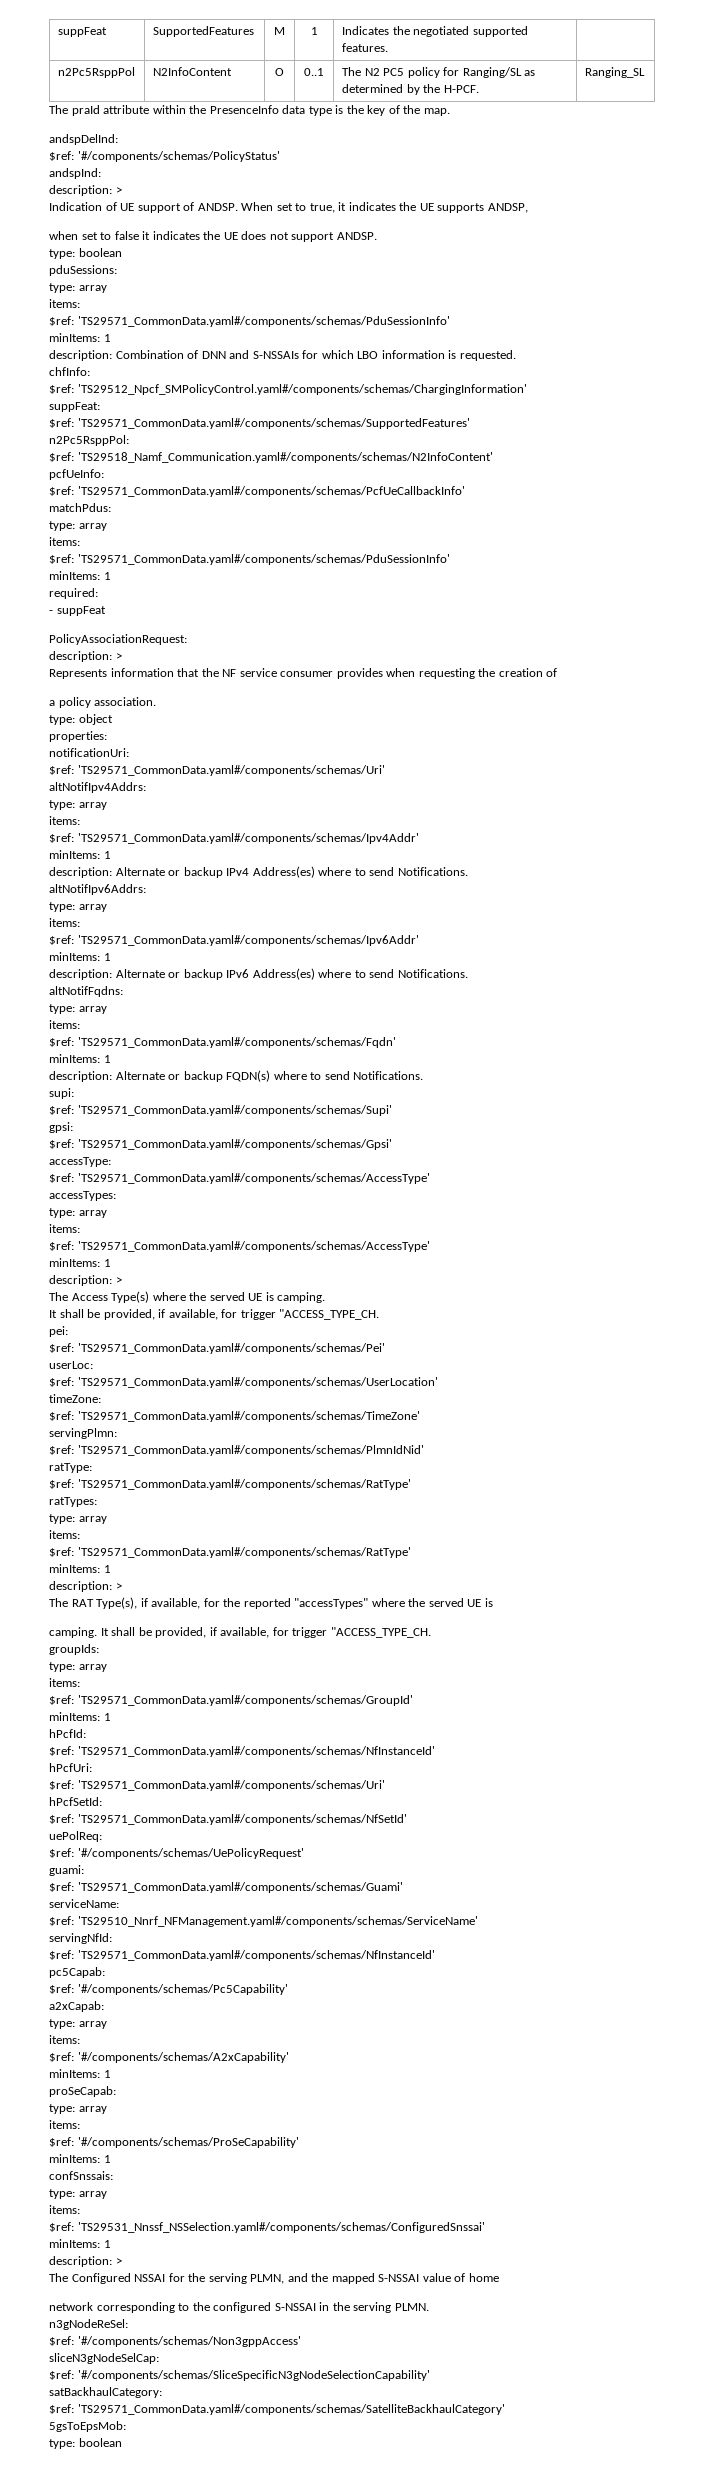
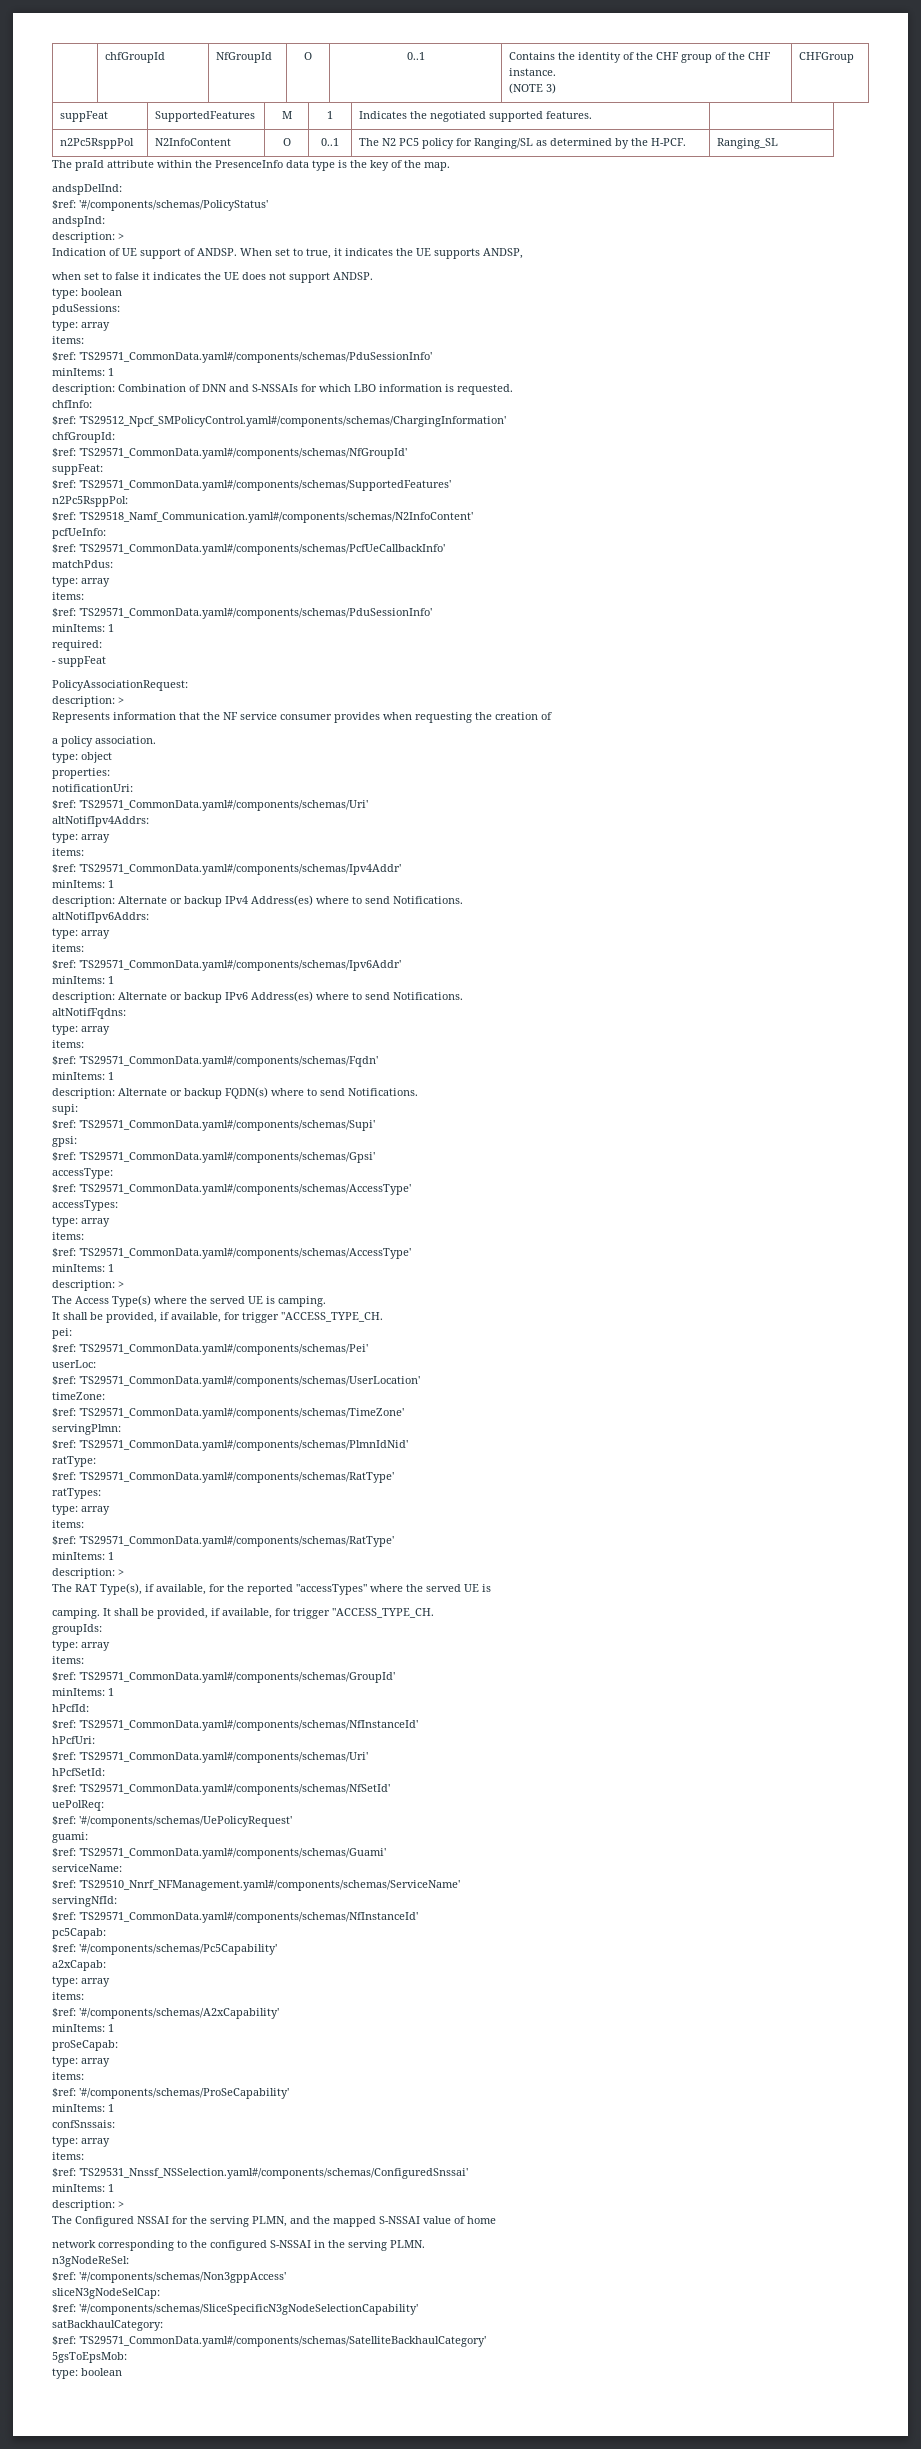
(57, 32) none -> [105,52,166,63] [216,52,273,63] [304,52,312,60] [406,52,425,60] [509,52,772,63] [509,68,557,76] [509,83,557,94] [799,52,855,63] | chfGroupId | NfGroupId | O | 0..1 | Contains the identity of the CHF group of the CHF instance. // (NOTE 3) | CHFGroup //
(527, 389) none -> [52,432,115,443] [52,448,407,459] // chfGroupId: // $ref: 'TS29571_CommonData.yaml#/components/schemas/NfGroupId'

